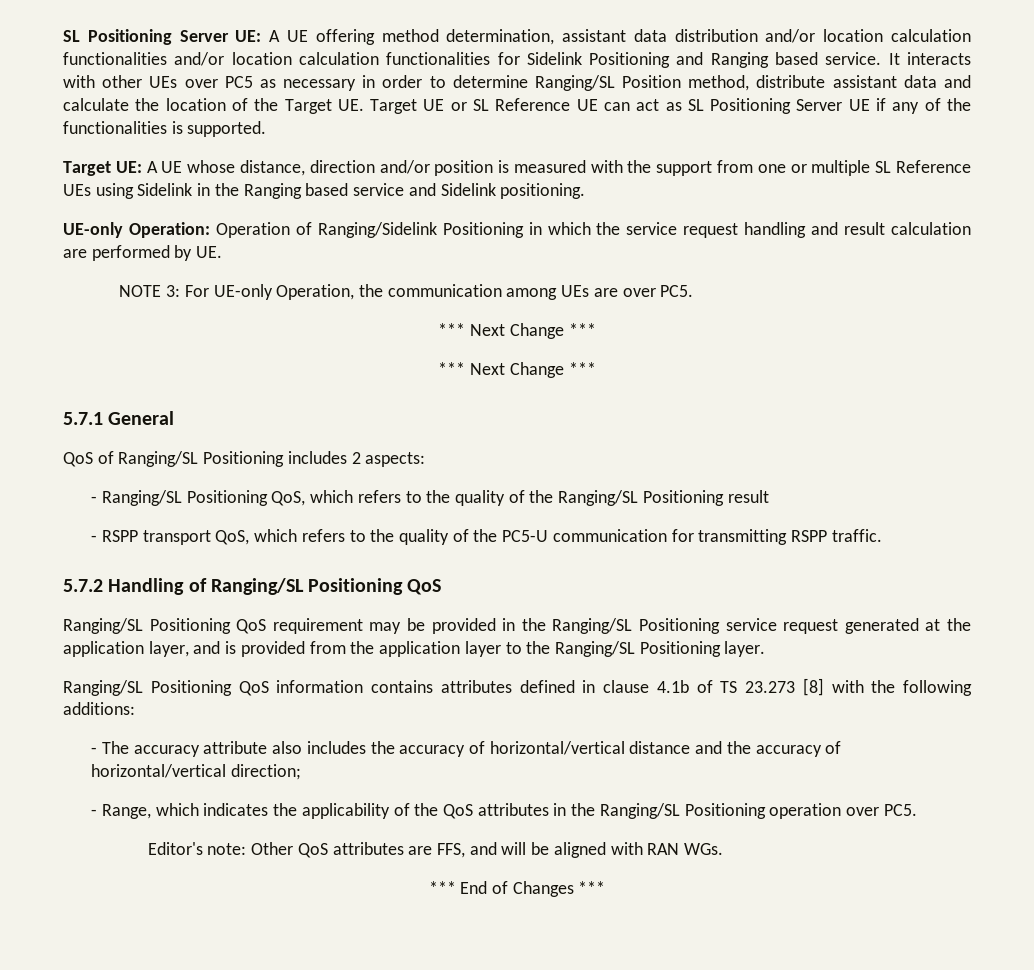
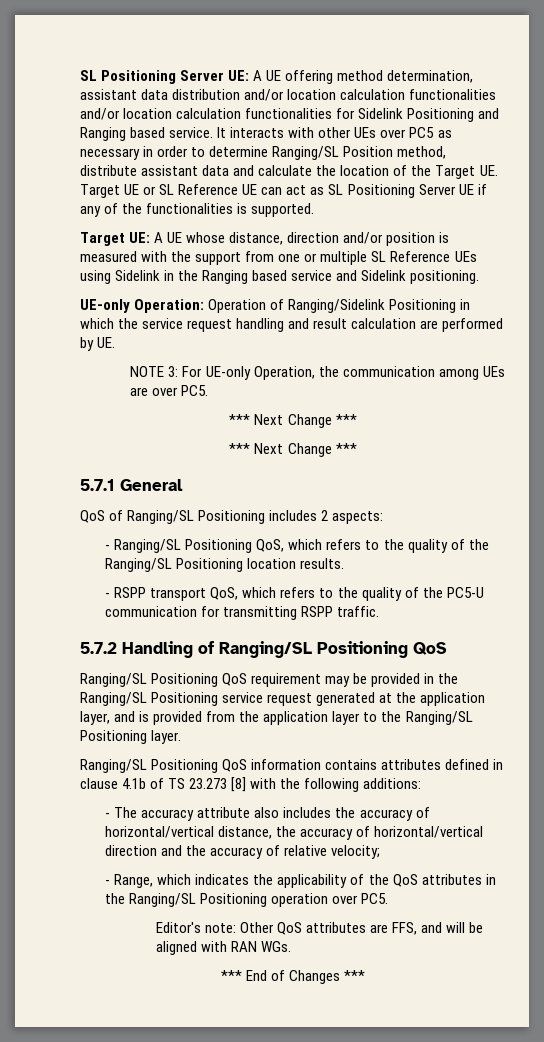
[727,490,769,503] result -> [247,558,345,569] location results.
[629,741,691,754] distance -> [218,826,484,840] [105,845,158,856] distance, the accuracy of horizontal/vertical direction
[91,764,301,780] horizontal/vertical direction; -> [284,845,381,859] relative velocity;

